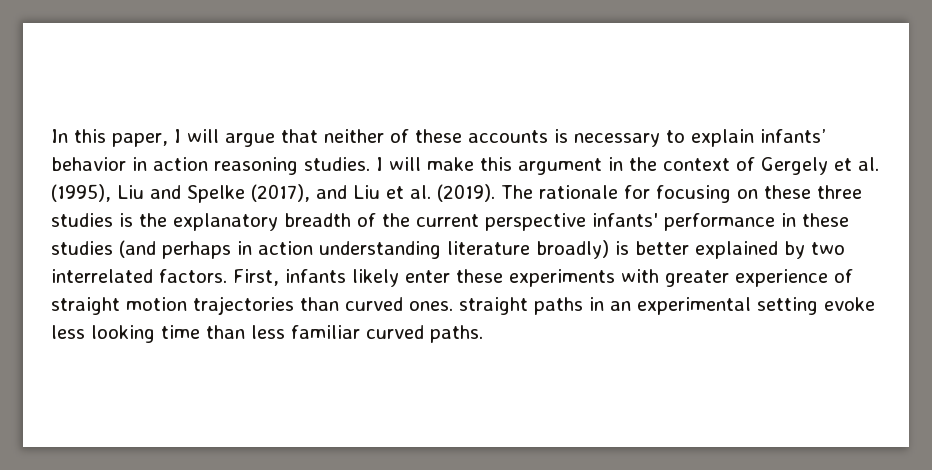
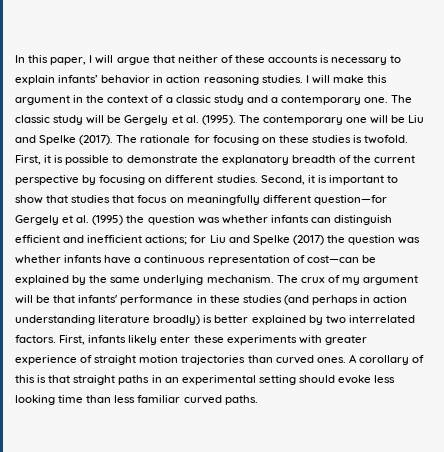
[761,157,879,175] [51,184,495,203] Gergely et al. (1995), Liu and Spelke (2017), and Liu et al. (2019). -> [165,95,413,105] [15,115,425,125] [15,135,114,145] a classic study and a contemporary one. The classic study will be Gergely et al. (1995). The contemporary one will be Liu and Spelke (2017).
[817,185,862,199] three -> (309, 139) none
(133, 220) none -> [364,135,409,144] [15,155,198,165] twofold. First, it is possible to demonstrate
(586, 222) none -> [82,175,399,185] [15,195,387,205] [15,215,393,225] [15,235,421,245] [15,255,376,265] [15,275,419,285] [15,295,76,304] by focusing on different studies. Second, it is important to show that studies that focus on meaningfully different question—for Gergely et al. (1995) the question was whether infants can distinguish efficient and inefficient actions; for Liu and Spelke (2017) the question was whether infants have a continuous representation of cost—can be explained by the same underlying mechanism. The crux of my argument will be that
(453, 306) none -> [348,354,425,365] [15,375,71,383] A corollary of this is that
(818, 306) none -> [298,375,335,383] should

